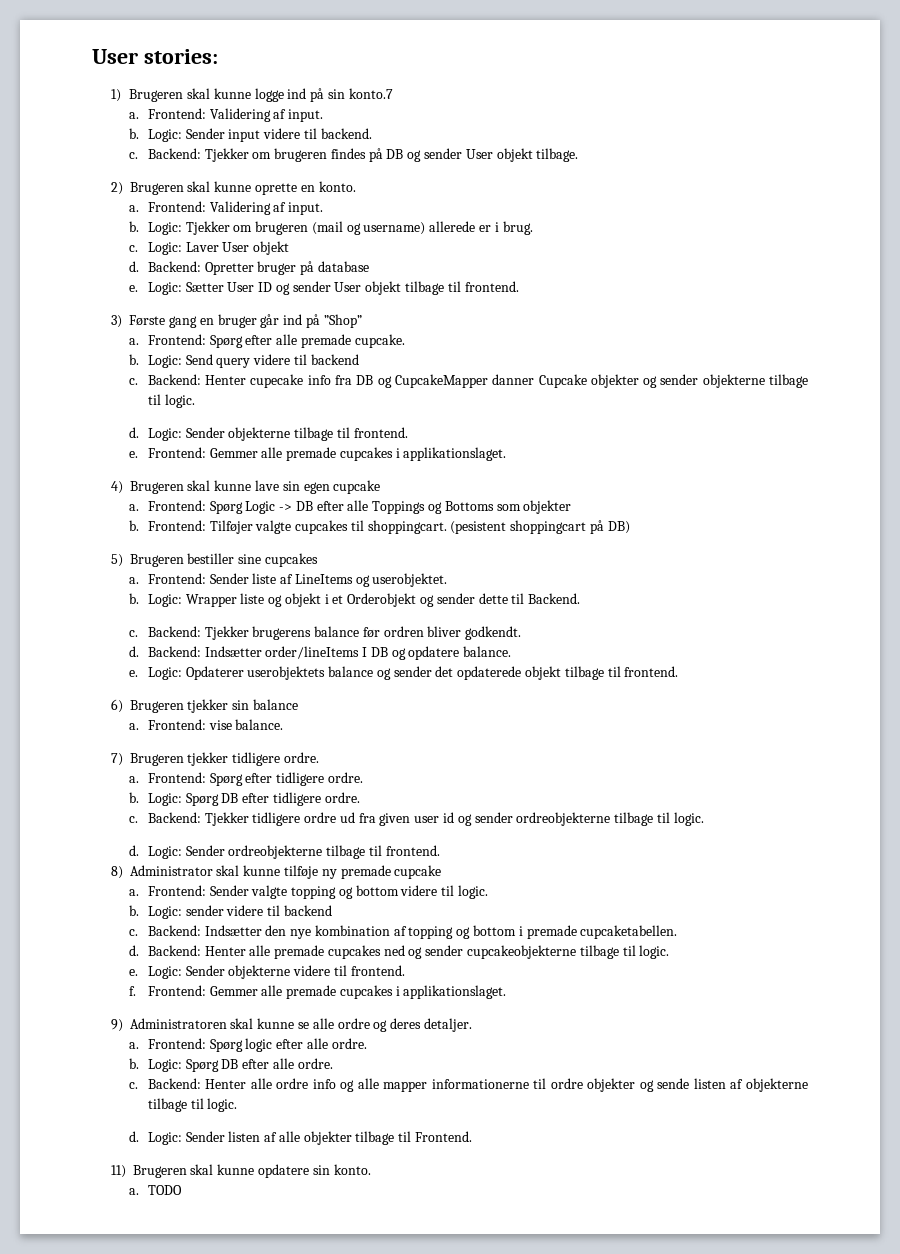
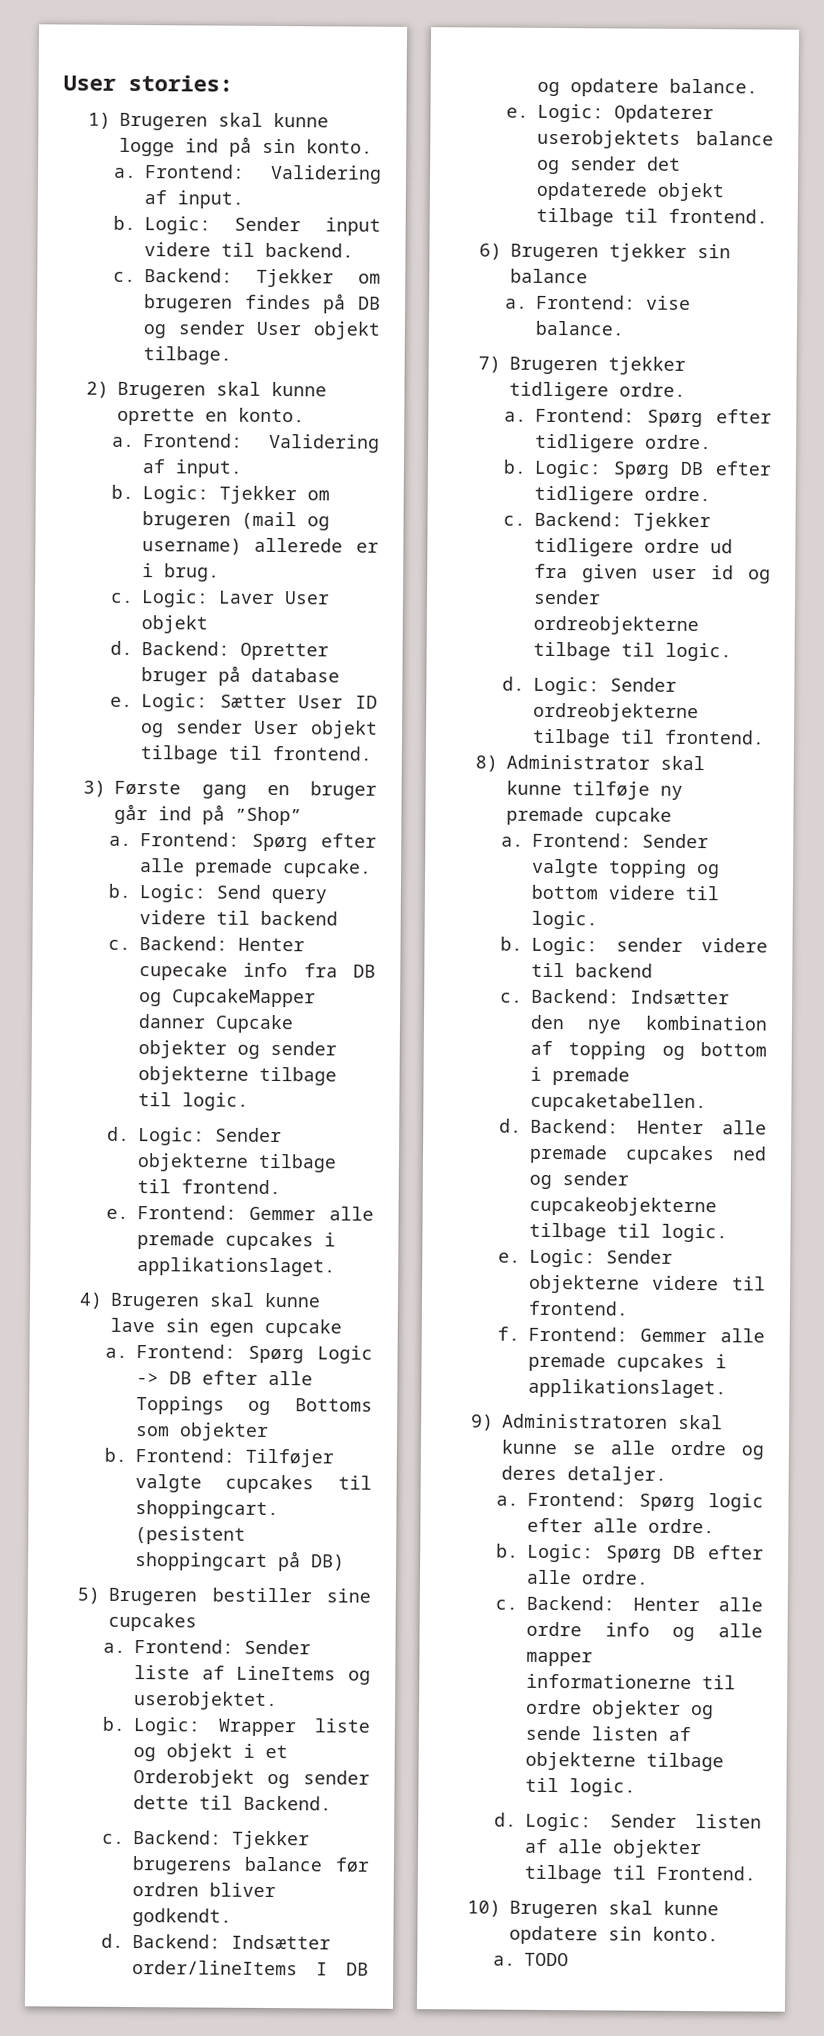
[348,88,393,99] konto.7 -> [306,139,374,154] konto.
[110,1165,126,1178] 11) -> [467,1900,502,1917] 10)

